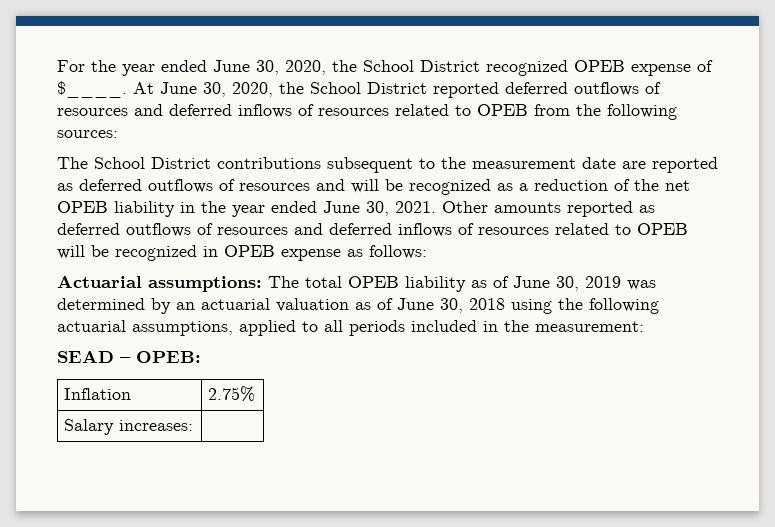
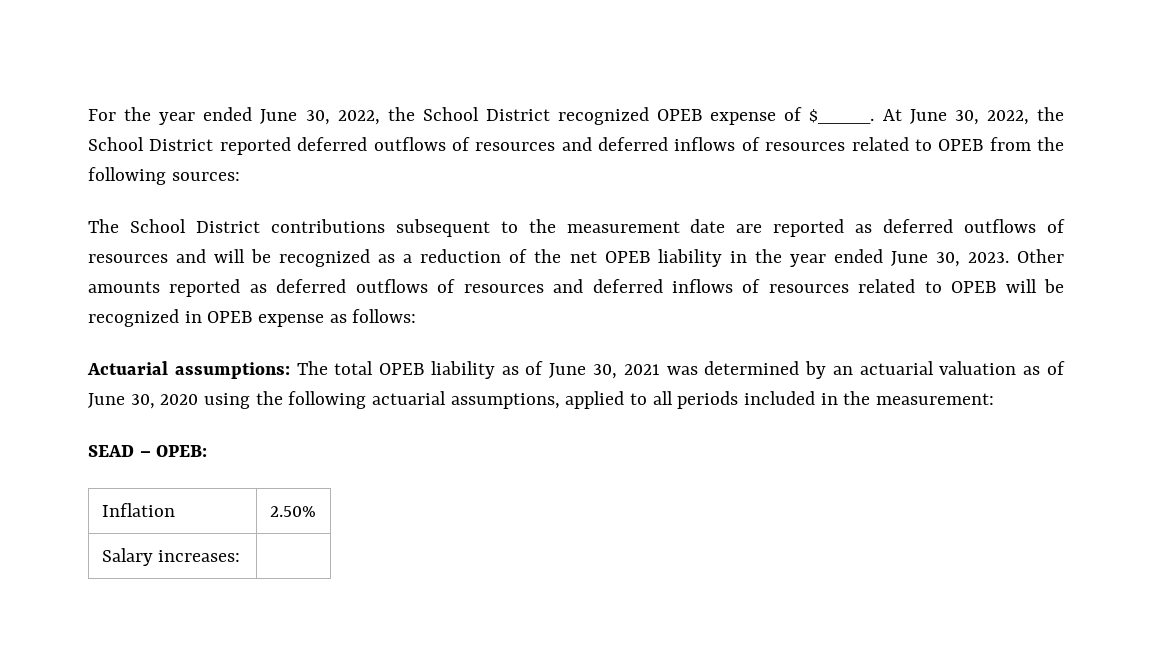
[285,60,326,75] 2020, -> [337,110,380,125] 2022,
[232,82,273,97] 2020, -> [986,110,1029,125] 2022,
[395,201,436,213] 2021. -> [967,252,1009,263] 2023.
[585,276,621,288] 2019 -> [623,364,660,375] 2021
[469,298,505,310] 2018 -> [160,394,199,405] 2020
[208,386,256,402] 2.75% -> [269,506,316,517] 2.50%

